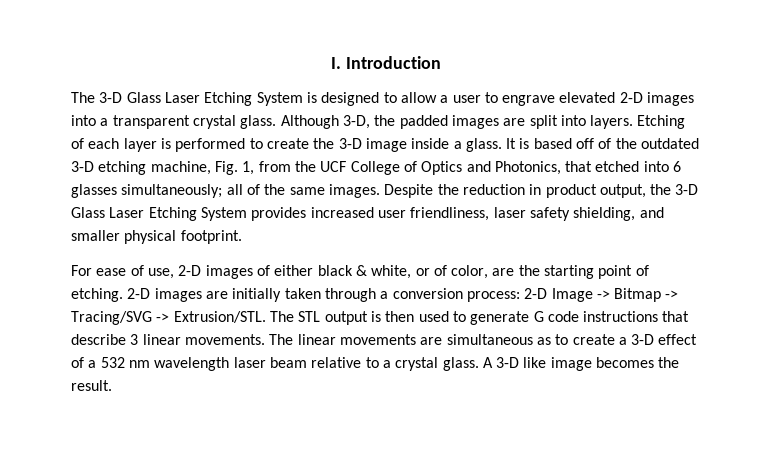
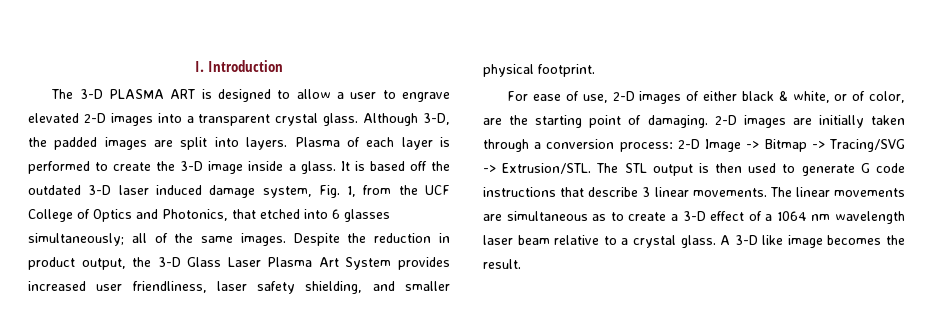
[126,92,303,106] Glass Laser Etching System -> [108,89,196,99] PLASMA ART
[637,115,686,129] Etching -> [294,137,340,147] Plasma
[598,138,612,149] of -> (427, 166) none
[98,161,211,175] etching machine, -> [118,185,312,198] laser induced damage system,
[148,207,197,221] Etching -> [267,257,339,267] Plasma Art
[71,288,123,302] etching. -> [647,115,708,128] damaging.
[100,357,125,368] 532 -> [776,211,807,221] 1064

